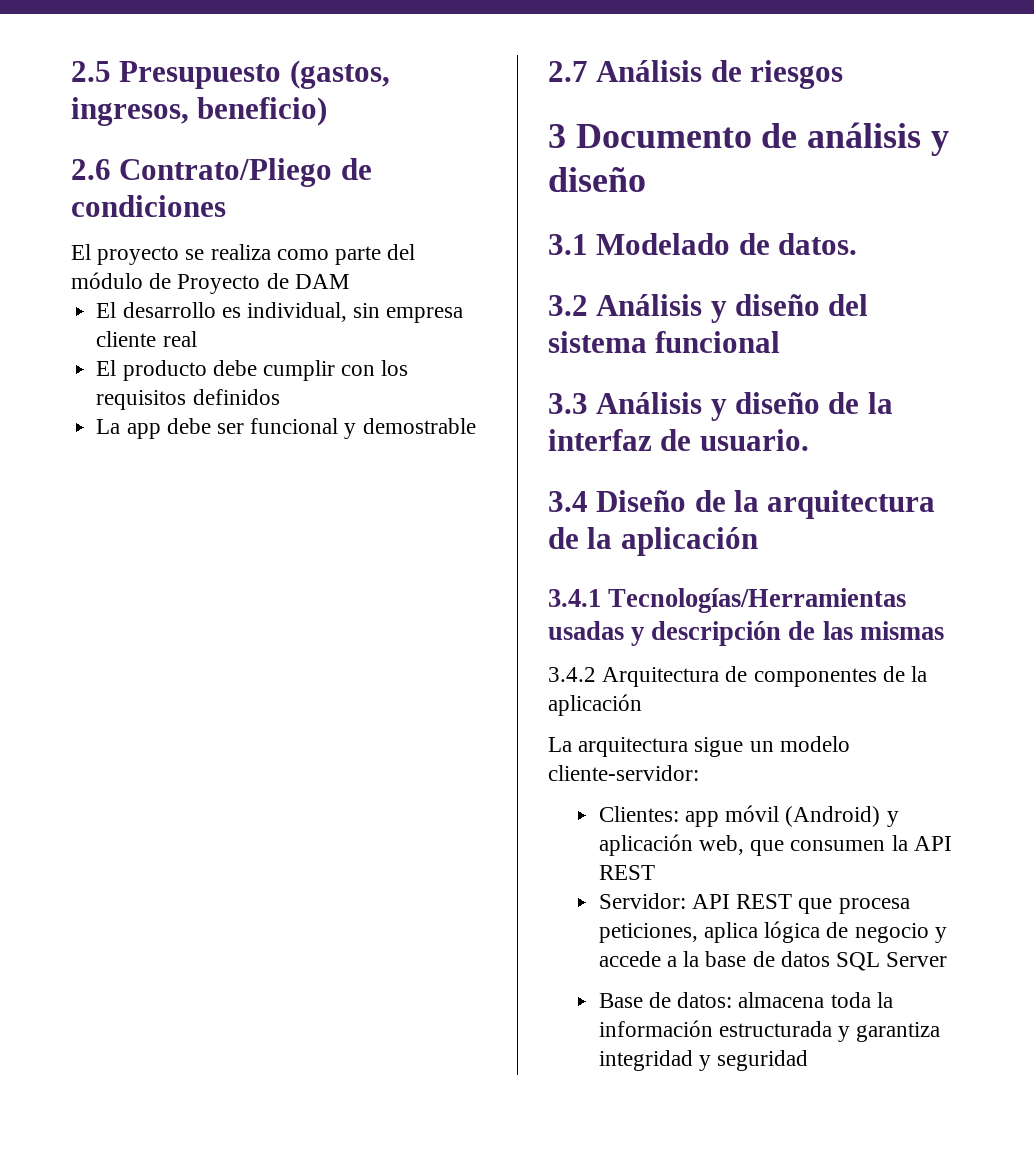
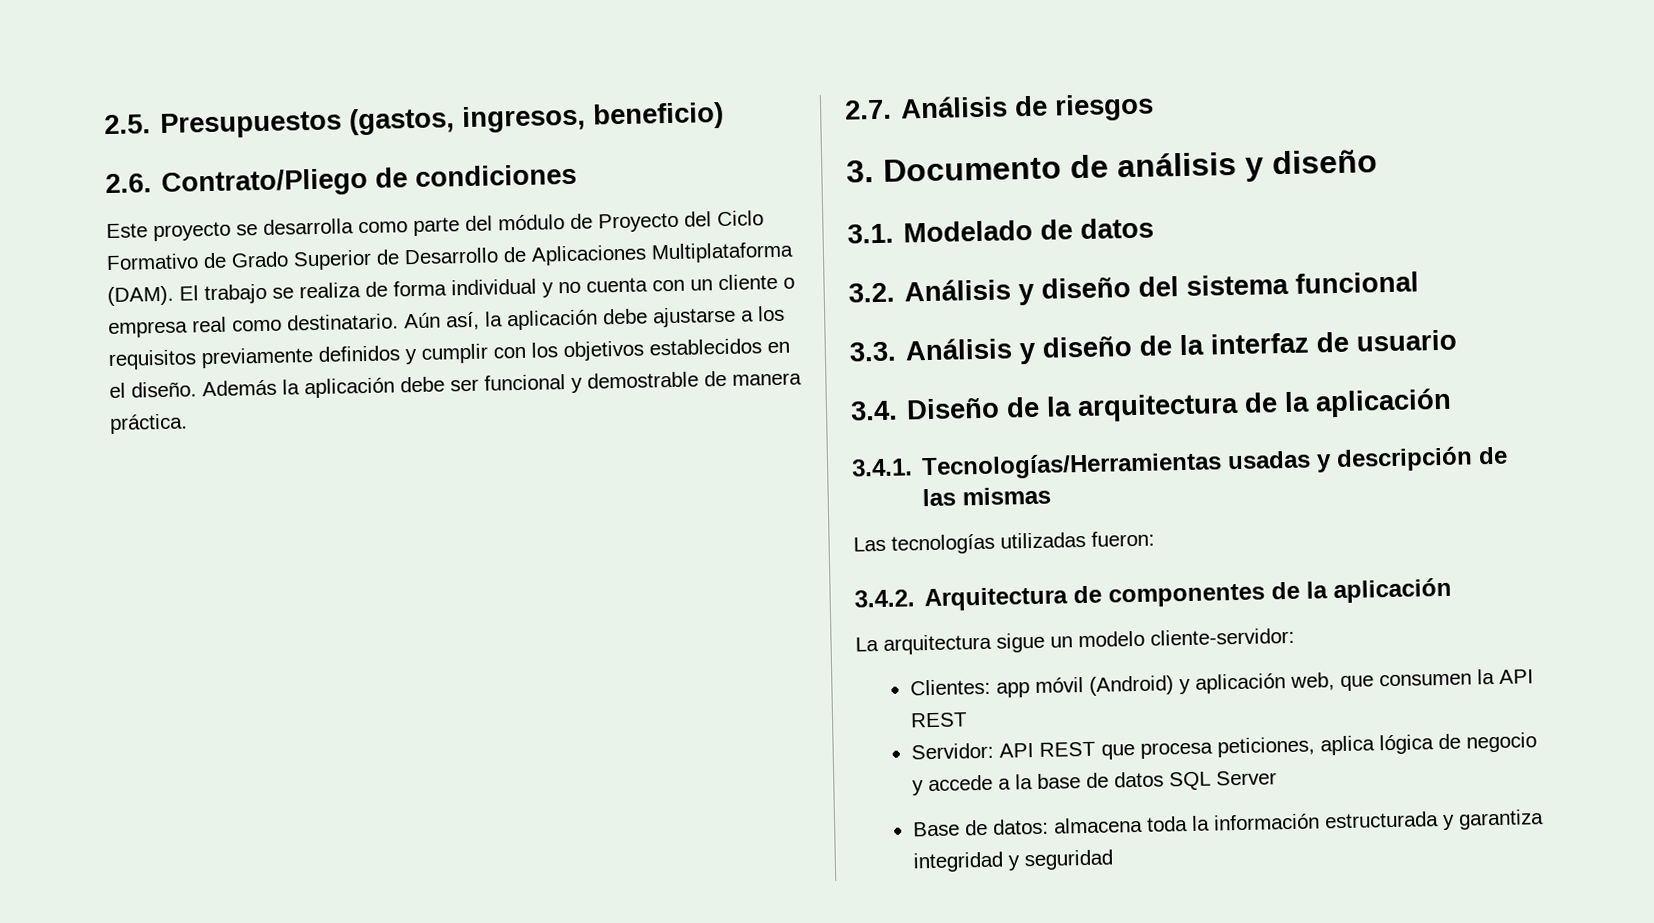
[71,61,282,89] 2.5 Presupuesto -> [104,110,343,139] 2.5. Presupuestos
[71,159,111,180] 2.6 -> [105,173,152,194] 2.6.
[71,244,91,260] El -> [106,223,148,239] Este
[210,244,271,260] realiza -> [263,218,354,235] desarrolla
[266,273,349,289] [96,302,464,323] [96,331,197,347] [96,360,409,381] [96,389,280,410] [96,419,161,439] de DAM // El desarrollo es individual, sin empresa cliente real // El producto debe cumplir con los requisitos definidos // La app -> [684,210,764,227] [106,241,794,271] [107,273,795,307] [108,305,785,339] [108,338,790,371] [109,377,395,399] del Ciclo Formativo de Grado Superior de Desarrollo de Aplicaciones Multiplataforma (DAM). El trabajo se realiza de forma individual y no cuenta con un cliente o empresa real como destinatario. Aún así, la aplicación debe ajustarse a los requisitos previamente definidos y cumplir con los objetivos establecidos en el diseño. Además la aplicación
[548,61,588,82] // 2.7 -> [704,370,802,387] [109,413,188,435] [844,99,892,120] de manera práctica. // 2.7.
[548,124,566,148] 3 -> [846,160,874,183] 3.
[548,234,588,255] 3.1 -> [847,223,894,244] 3.1.
[778,233,858,255] [548,295,588,316] datos. // 3.2 -> [1080,217,1155,239] [848,282,895,303] datos // 3.2.
[548,393,588,414] 3.3 -> [849,341,897,362] 3.3.
[699,429,809,451] [548,491,588,512] usuario. // 3.4 -> [1356,329,1458,352] [850,400,898,421] usuario // 3.4.
[548,589,601,607] 3.4.1 -> [851,458,913,477] 3.4.1.
[548,667,596,682] 3.4.2 -> [853,530,1155,555] [854,589,915,608] Las tecnologías utilizadas fueron: // 3.4.2.

